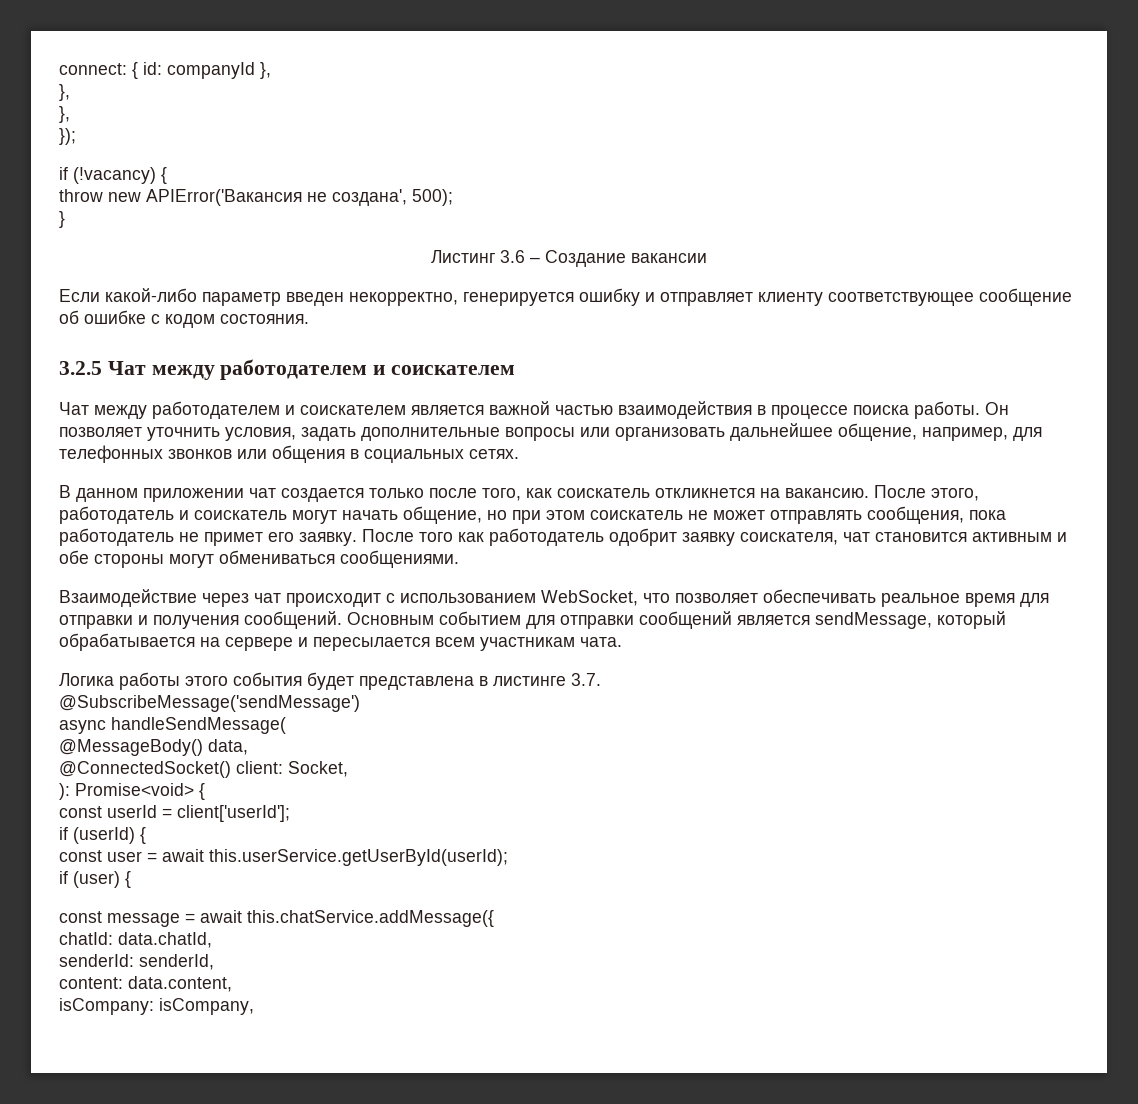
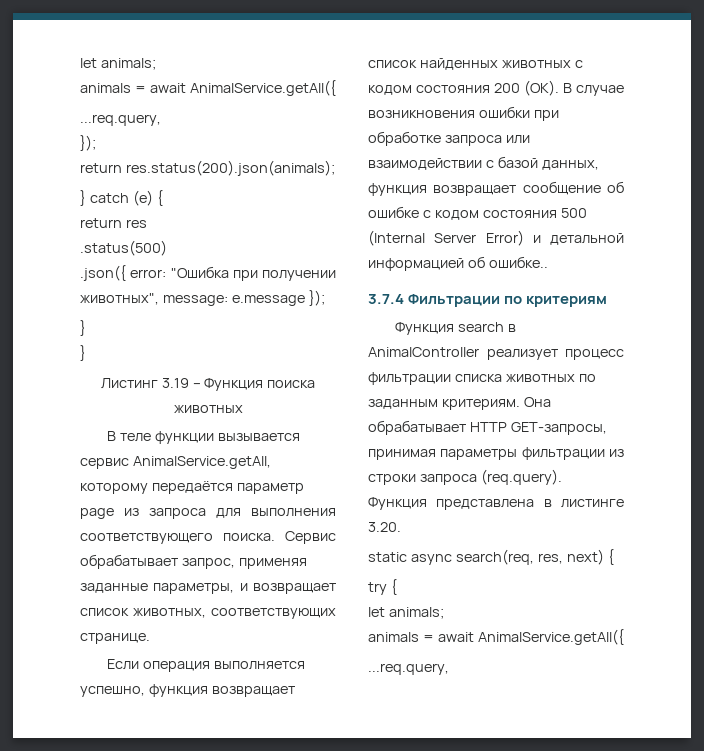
[59,62,271,79] [59,84,70,101] [59,106,70,123] [59,128,76,145] [59,167,167,184] [59,189,453,206] [59,211,65,228] [431,250,707,267] [59,288,974,306] connect: { id: companyId }, // }, // }, // }); // if (!vacancy) { // throw new APIError('Вакансия не создана', 500); // } // Листинг 3.6 – Создание вакансии // Если какой-либо параметр введен некорректно, генерируется ошибку и отправляет клиенту соответствующее -> [80,58,156,70] [80,80,336,96] [80,114,161,126] [80,135,96,151] [80,160,335,176] [80,190,163,206] [80,218,147,228] [80,240,167,256] [80,265,336,281] [80,290,325,306] [80,320,86,336] [80,345,86,361] [100,378,316,391] [173,405,243,413] [106,431,300,444] [80,456,271,469] [80,481,304,494] [80,508,336,519] [80,531,336,544] [80,554,307,569] [80,583,336,594] [80,608,336,619] [80,633,150,644] [106,659,305,672] [80,684,295,697] [368,58,583,70] [368,80,624,96] [368,106,559,121] [368,131,530,146] [368,156,599,170] [368,183,517,196] let animals; // animals = await AnimalService.getAll({ // ...req.query, // }); // return res.status(200).json(animals); // } catch (e) { // return res // .status(500) // .json({ error: "Ошибка при получении животных", message: e.message }); // } // } // Листинг 3.19 – Функция поиска животных // В теле функции вызывается сервис AnimalService.getAll, которому передаётся параметр page из запроса для выполнения соответствующего поиска. Сервис обрабатывает запрос, применяя заданные параметры, и возвращает список животных, соответствующих странице. // Если операция выполняется успешно, функция возвращает список найденных животных с кодом состояния 200 (OK). В случае возникновения ошибки при обработке запроса или взаимодействии с базой данных, функция возвращает
[220,314,309,324] [59,359,516,380] [59,401,1009,419] [59,423,1042,441] [59,445,519,463] [59,485,979,502] [59,506,1006,524] [59,528,1067,546] [59,550,459,568] [59,589,1049,607] [59,611,1006,629] [59,633,622,651] [59,672,601,690] [59,695,360,712] [59,717,286,734] [59,739,248,756] [59,761,348,778] [59,783,205,800] [59,805,290,822] [59,827,146,844] [59,849,508,866] [59,871,131,888] [59,910,494,927] [59,932,212,948] [59,954,214,970] [59,976,232,992] [59,998,254,1015] состояния. // 3.2.5 Чат между работодателем и соискателем // Чат между работодателем и соискателем является важной частью взаимодействия в процессе поиска работы. Он позволяет уточнить условия, задать дополнительные вопросы или организовать дальнейшее общение, например, для телефонных звонков или общения в социальных сетях. // В данном приложении чат создается только после того, как соискатель откликнется на вакансию. После этого, работодатель и соискатель могут начать общение, но при этом соискатель не может отправлять сообщения, пока работодатель не примет его заявку. После того как работодатель одобрит заявку соискателя, чат становится активным и обе стороны могут обмениваться сообщениями. // Взаимодействие через чат происходит с использованием WebSocket, что позволяет обеспечивать реальное время для отправки и получения сообщений. Основным событием для отправки сообщений является sendMessage, который обрабатывается на сервере и пересылается всем участникам чата. // Логика работы этого события будет представлена в листинге 3.7. // @SubscribeMessage('sendMessage') // async handleSendMessage( // @MessageBody() data, // @ConnectedSocket() client: Socket, // ): Promise<void> { // const userId = client['userId']; // if (userId) { // const user = await this.userService.getUserById(userId); // if (user) { // const message = await this.chatService.addMessage({ // chatId: data.chatId, // senderId: senderId, // content: data.content, // isCompany: isCompany, -> [482,208,587,218] [368,230,624,246] [368,256,548,271] [368,294,608,307] [394,322,516,335] [368,347,624,360] [368,372,596,385] [368,397,551,410] [368,420,607,435] [368,447,624,460] [368,469,562,485] [368,497,624,510] [368,522,401,532] [368,549,614,565] [368,579,397,595] [368,607,444,619] [368,629,624,645] [368,663,449,675] состояния 500 (Internal Server Error) и детальной информацией об ошибке.. // 3.7.4 Фильтрации по критериям // Функция search в AnimalController реализует процесс фильтрации списка животных по заданным критериям. Она обрабатывает HTTP GET-запросы, принимая параметры фильтрации из строки запроса (req.query). Функция представлена в листинге 3.20. // static async search(req, res, next) { // try { // let animals; // animals = await AnimalService.getAll({ // ...req.query,

